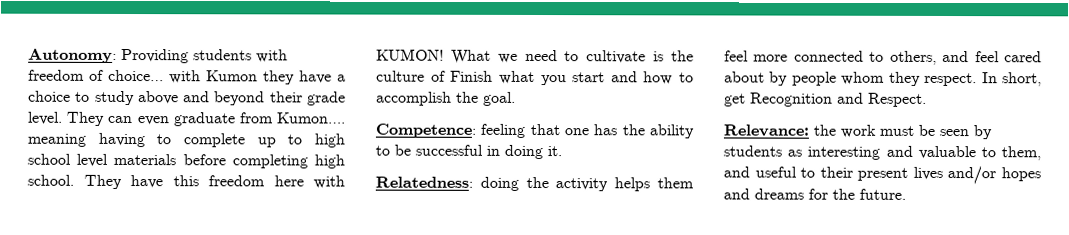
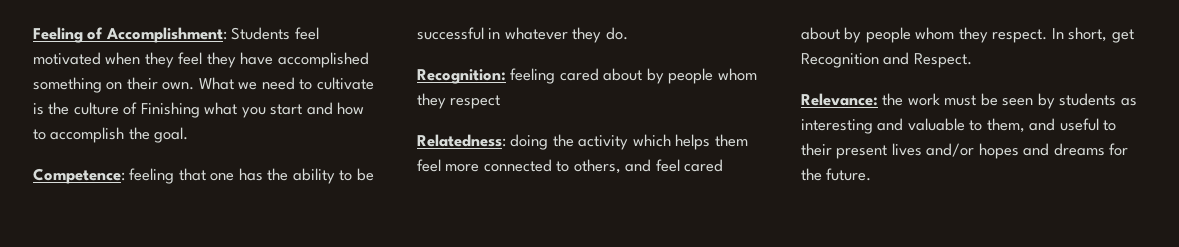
[28,48,288,64] [28,69,346,85] [28,90,346,106] [27,111,346,127] [27,132,345,148] [27,153,345,169] [27,174,345,189] [376,48,444,61] Autonomy: Providing students with freedom of choice… with Kumon they have a choice to study above and beyond their grade level. They can even graduate from Kumon…. meaning having to complete up to high school level materials before completing high school. They have this freedom here with KUMON! -> [33,27,319,43] [33,52,369,68] [33,77,195,93] Feeling of Accomplishment: Students feel motivated when they feel they have accomplished something on their own.
[450,70,494,82] Finish -> [140,102,200,118] Finishing
[504,144,562,160] doing it. -> [504,27,628,43] [417,68,757,84] [417,93,501,109] whatever they do. // Recognition: feeling cared about by people whom they respect
(609, 185) none -> [632,134,671,147] which

